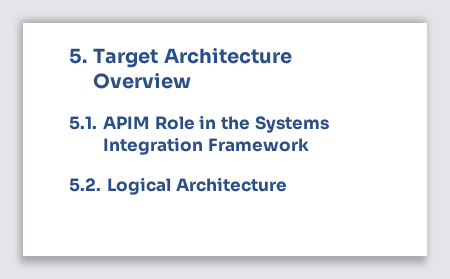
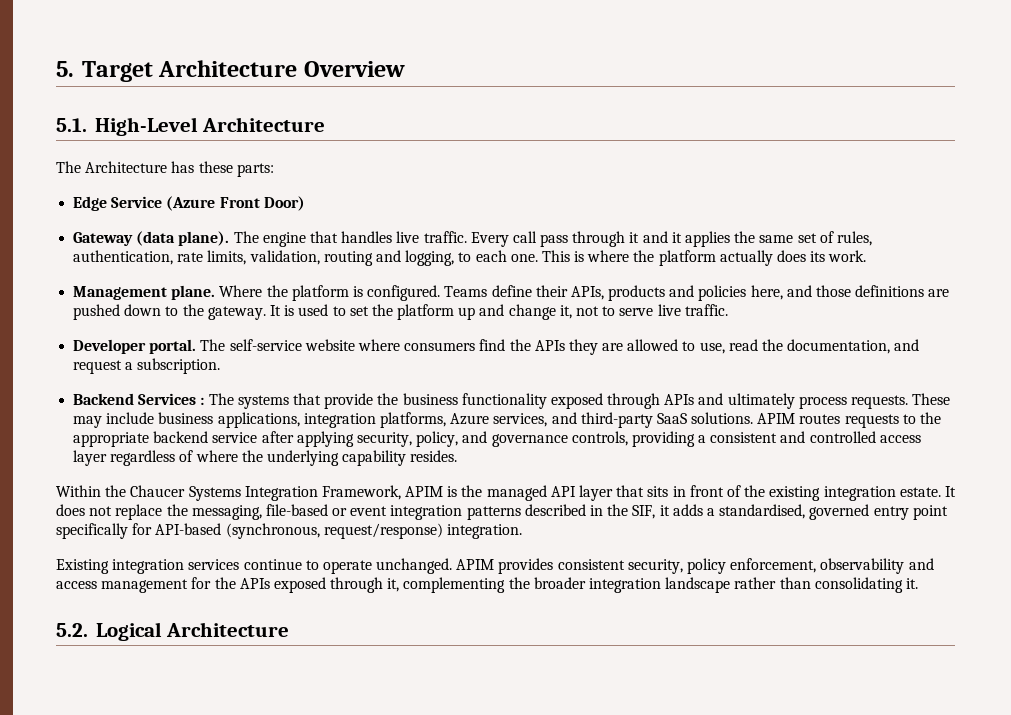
[103,115,329,133] [103,137,309,155] APIM Role in the Systems Integration Framework -> [94,117,326,136] [56,161,274,177] [73,196,305,211] [73,231,872,247] [73,250,867,266] [73,285,950,301] [73,304,728,320] [73,339,920,355] [73,358,221,374] [73,393,951,409] [73,412,942,428] [73,431,921,447] [73,450,458,466] [56,485,956,501] [56,504,948,520] [56,523,522,539] [56,558,934,574] [56,577,918,593] High-Level Architecture // The Architecture has these parts: // Edge Service (Azure Front Door) // Gateway (data plane). The engine that handles live traffic. Every call pass through it and it applies the same set of rules, authentication, rate limits, validation, routing and logging, to each one. This is where the platform actually does its work. // Management plane. Where the platform is configured. Teams define their APIs, products and policies here, and those definitions are pushed down to the gateway. It is used to set the platform up and change it, not to serve live traffic. // Developer portal. The self-service website where consumers find the APIs they are allowed to use, read the documentation, and request a subscription. // Backend Services : The systems that provide the business functionality exposed through APIs and ultimately process requests. These may include business applications, integration platforms, Azure services, and third-party SaaS solutions. APIM routes requests to the appropriate backend service after applying security, policy, and governance controls, providing a consistent and controlled access layer regardless of where the underlying capability resides. // Within the Chaucer Systems Integration Framework, APIM is the managed API layer that sits in front of the existing integration estate. It does not replace the messaging, file-based or event integration patterns described in the SIF, it adds a standardised, governed entry point specifically for API-based (synchronous, request/response) integration. // Existing integration services continue to operate unchanged. APIM provides consistent security, policy enforcement, observability and access management for the APIs exposed through it, complementing the broader integration landscape rather than consolidating it.

